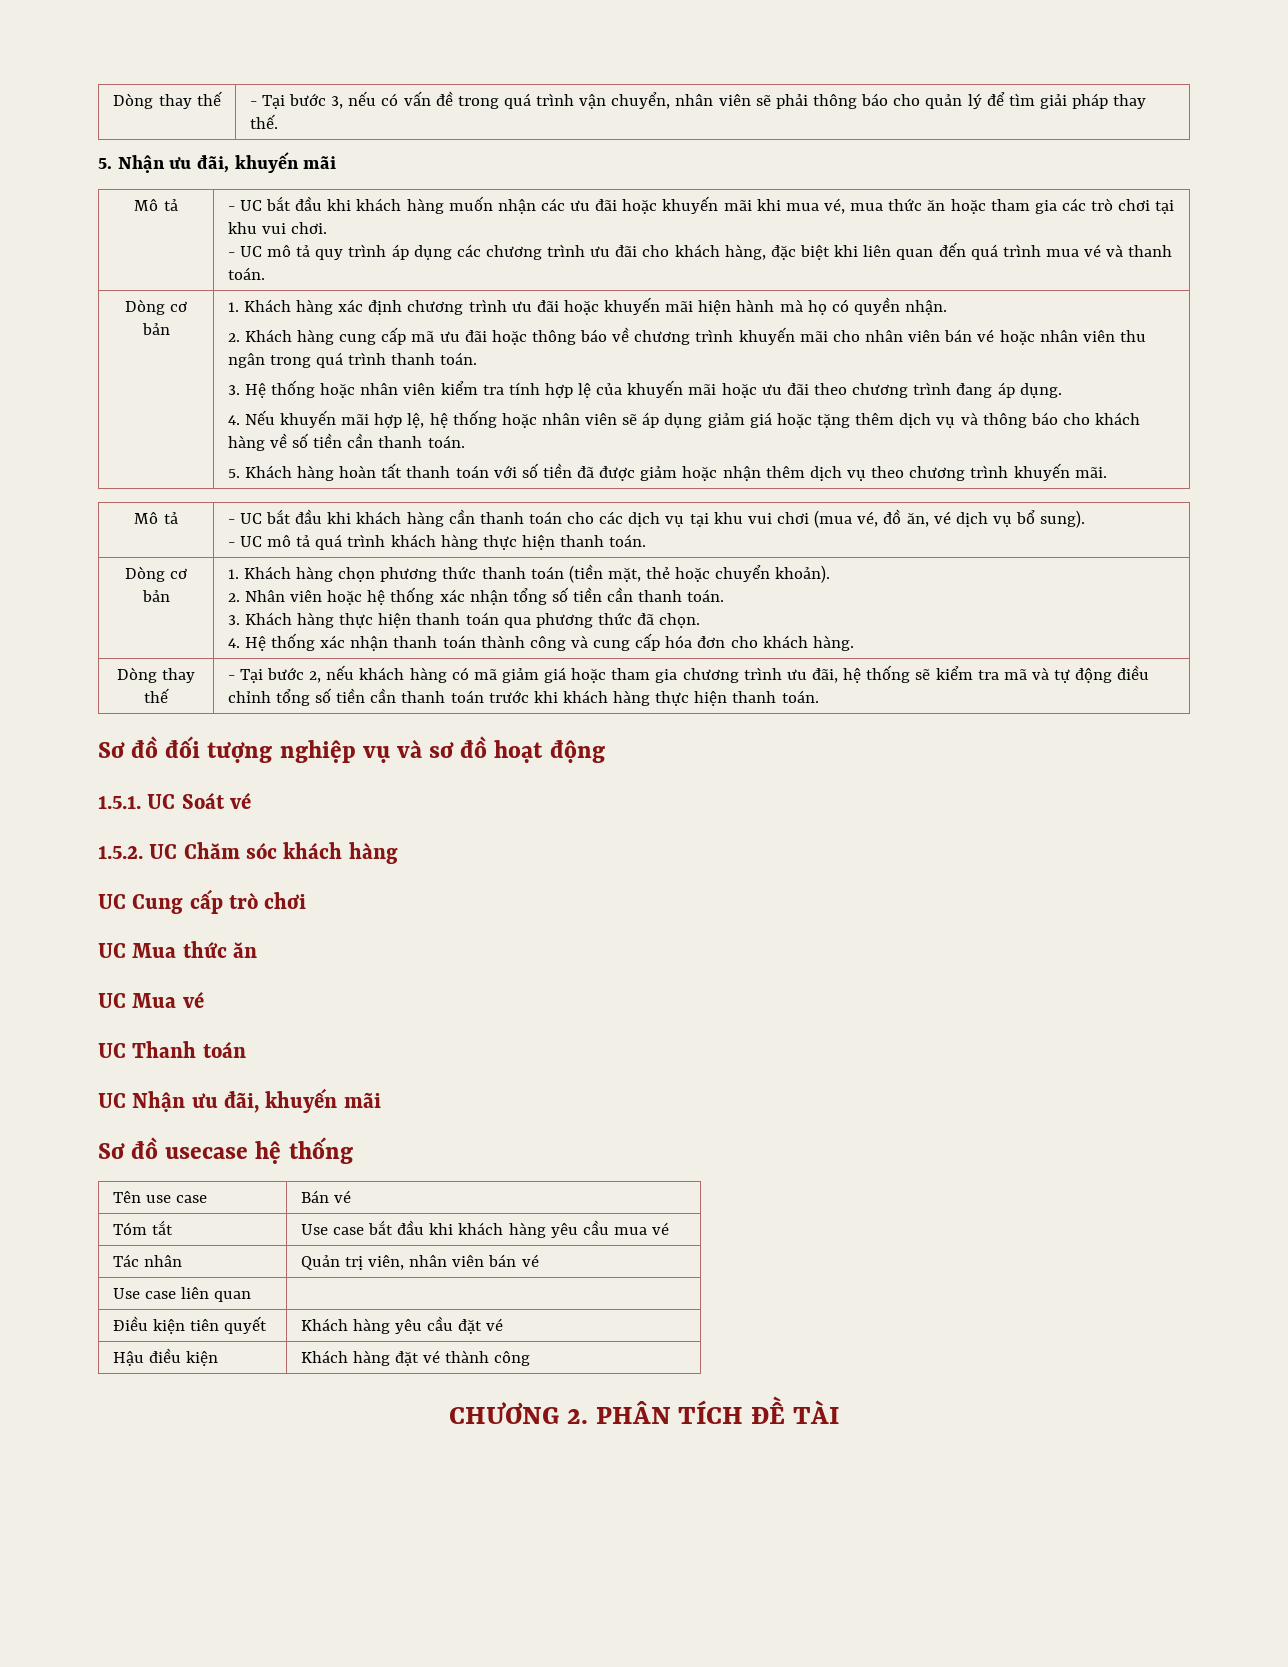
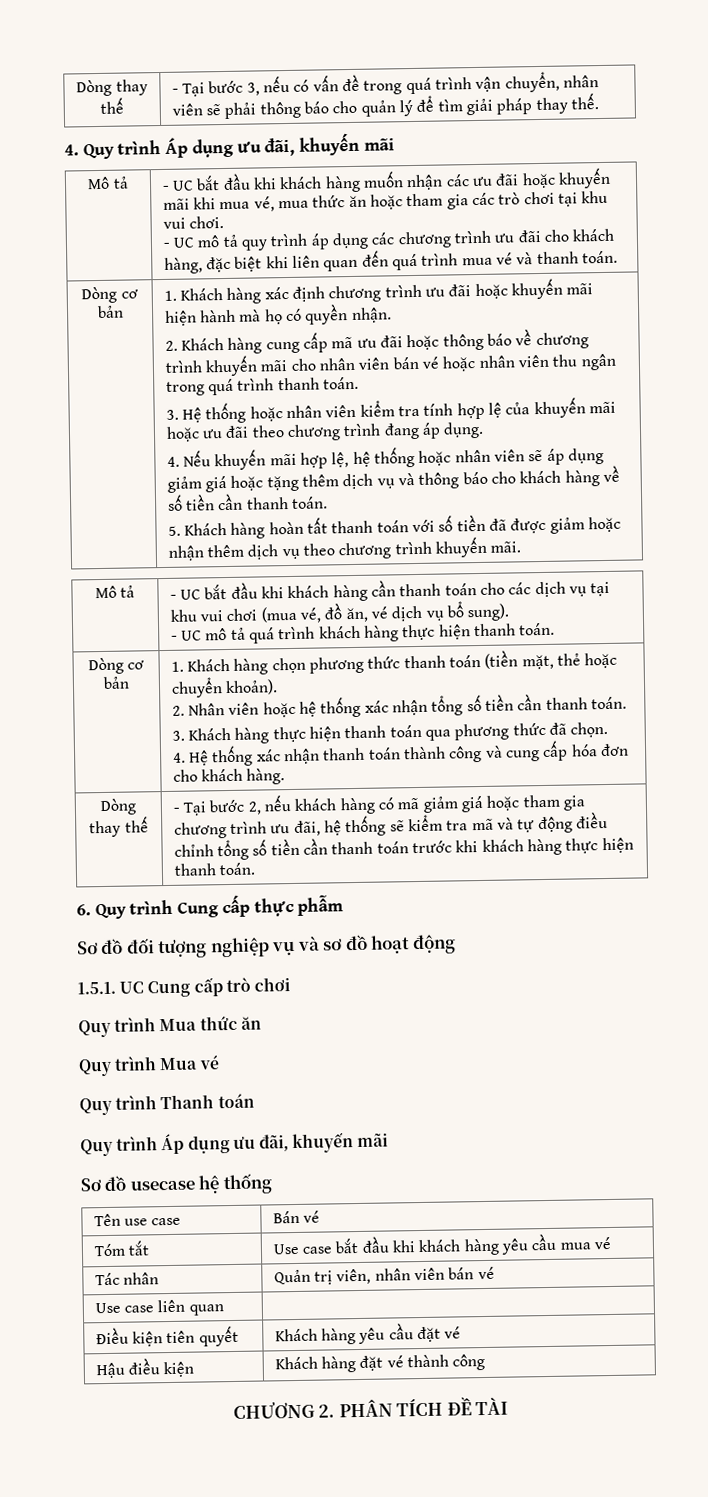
[98,155,165,173] 5. Nhận -> [64,137,234,160] 4. Quy trình Áp dụng
(819, 696) none -> [76,894,345,920] // 6. Quy trình Cung cấp thực phẫm
[181,792,252,809] [98,842,398,864] [98,894,126,909] Soát vé // 1.5.2. UC Chăm sóc khách hàng // UC -> (145, 987) none
[98,943,126,958] UC -> [78,1017,157,1038] Quy trình
[98,993,126,1008] UC -> [78,1056,158,1077] Quy trình
[98,1043,126,1058] UC -> [79,1095,158,1116] Quy trình
[98,1091,186,1112] UC Nhận -> [80,1133,230,1157] Quy trình Áp dụng

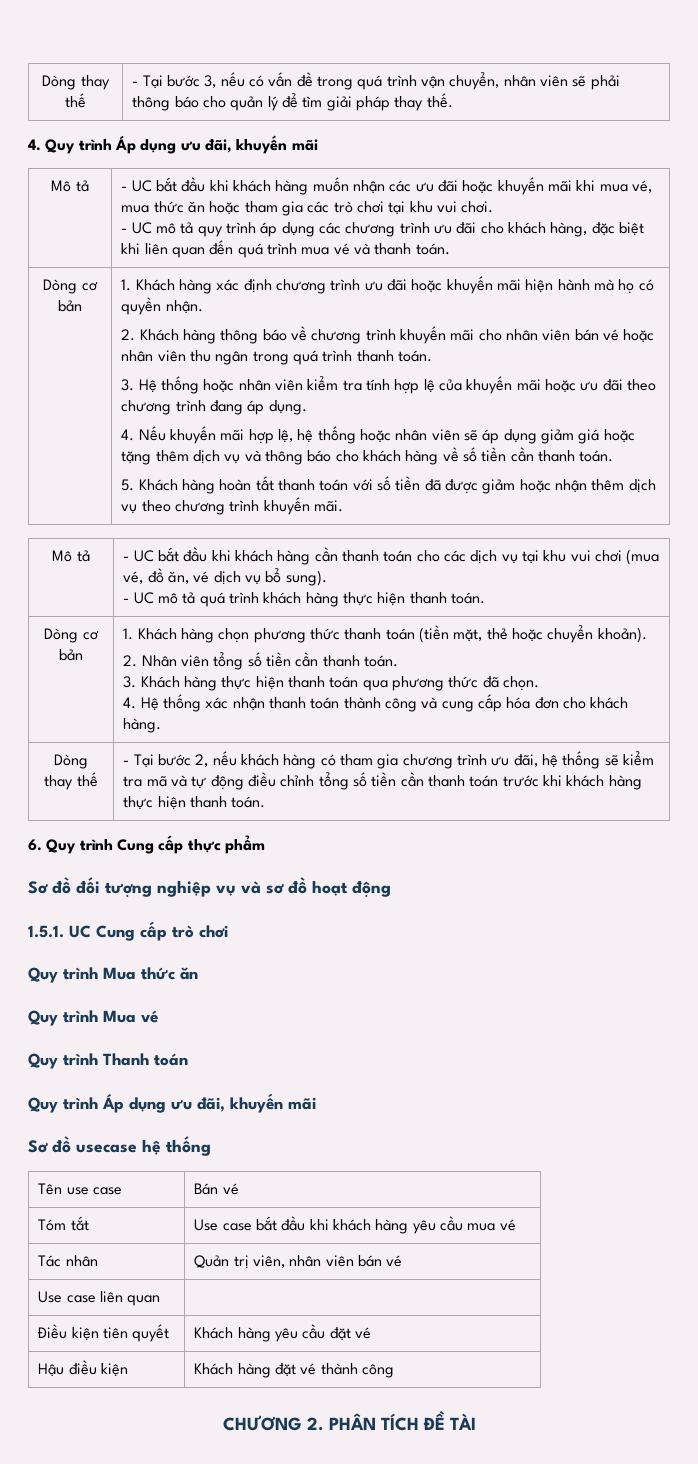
[265,332,440,354] cung cấp mã ưu đãi hoặc -> (217, 336) none
[262,696,428,718] hoặc hệ thống xác nhận -> (210, 661) none
[397,795,521,813] mã giảm giá hoặc -> (336, 760) none
[297,894,345,916] phẫm -> [224,835,265,854] phẩm

